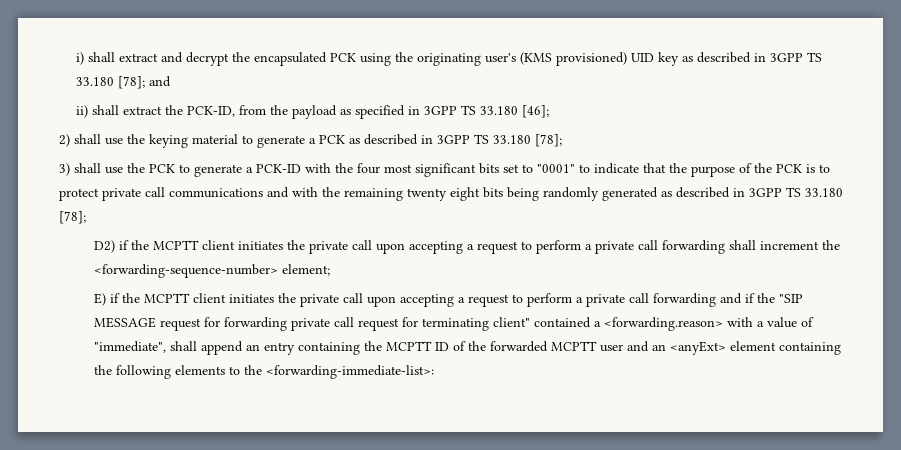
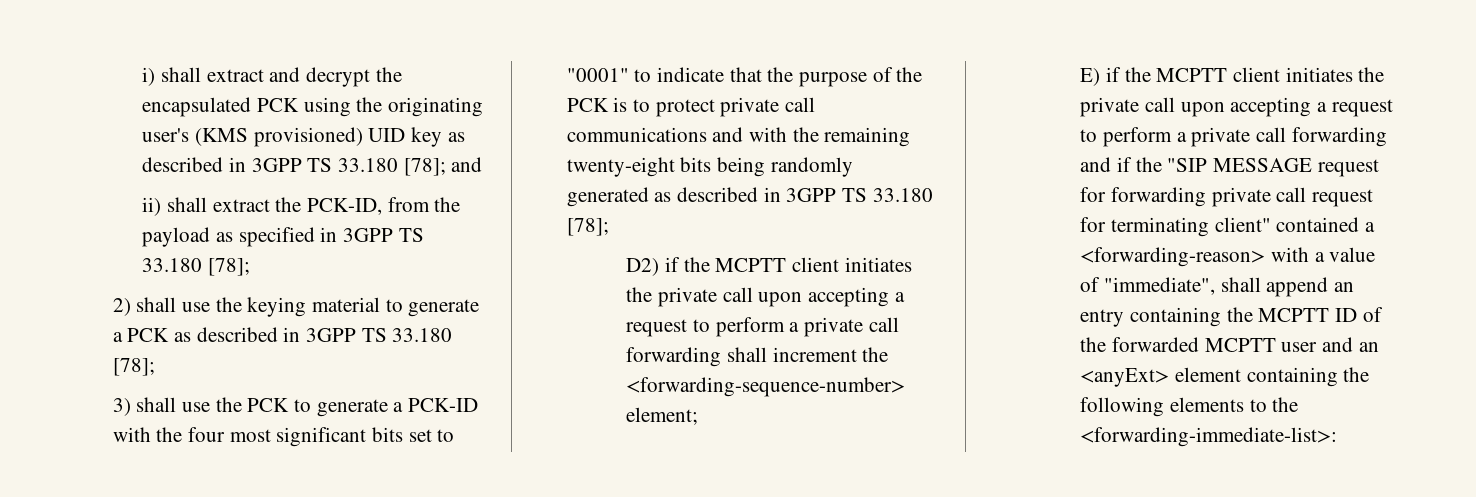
[522,105,550,118] [46]; -> [208,258,251,276] [78];
[407,187,481,201] twenty eight -> [566,157,675,177] twenty-eight
[603,317,723,331] <forwarding.reason> -> [1080,247,1266,267] <forwarding-reason>

